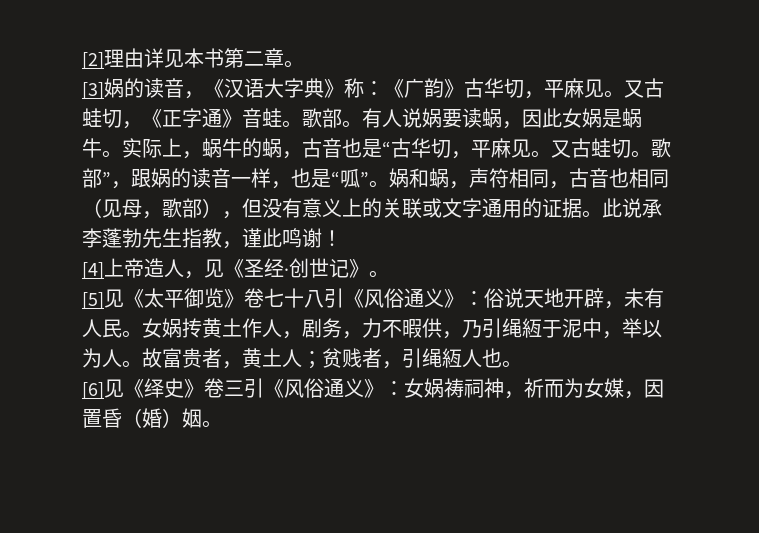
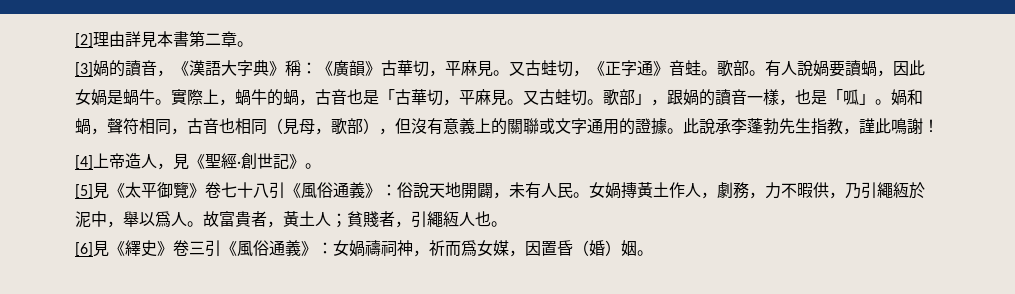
[144,48,224,68] 详见本书 -> [125,31,189,48] 詳見本書
[104,78,604,99] 娲的读音，《汉语大字典》称：《广韵》古华切，平麻见 -> [93,60,493,77] 媧的讀音，《漢語大字典》稱：《廣韻》古華切，平麻見
[402,108,642,129] [82,138,282,159] 说娲要读蜗，因此女娲是蜗牛。实际上，蜗牛的蜗 -> [797,60,925,77] [75,89,299,106] 說媧要讀蝸，因此女媧是蝸牛。實際上，蝸牛的蝸
[382,138,531,159] “古华切，平麻见 -> [379,89,507,106] 「古華切，平麻見
[102,168,489,189] ”，跟娲的读音一样，也是“呱”。娲和蜗，声 -> [635,89,923,106] [75,118,123,135] 」，跟媧的讀音一樣，也是「呱」。媧和蝸，聲
[102,199,122,218] 见 -> [283,118,299,135] 見
[262,198,422,219] 没有意义上的关联 -> [411,118,539,135] 沒有意義上的關聯
[542,198,642,218] 证据。此说 -> [635,118,715,135] 證據。此說
[242,228,322,248] 谨此鸣谢 -> [859,118,923,134] 謹此鳴謝
[204,258,349,278] 见《圣经·创世记 -> [173,153,289,170] 見《聖經·創世記
[104,289,124,308] 见 -> [93,182,109,199] 見
[204,288,224,308] 览 -> [173,182,189,198] 覽
[364,288,604,308] 风俗通义》：俗说天地开辟 -> [301,182,493,199] 風俗通義》：俗說天地開闢
[162,318,222,338] 娲抟黄 -> [605,182,653,199] 媧摶黃
[302,318,342,338] 剧务 -> [717,182,749,199] 劇務
[502,318,662,339] [82,348,442,369] 绳絚于泥中，举以为人。故富贵者，黄土人；贫贱者，引绳 -> [877,182,925,199] [75,211,443,228] 繩絚於泥中，舉以爲人。故富貴者，黃土人；貧賤者，引繩
[104,378,164,398] 见《绎 -> [93,240,141,257] 見《繹
[284,378,464,398] 风俗通义》：女娲祷 -> [237,240,381,257] 風俗通義》：女媧禱
[564,378,584,398] 为 -> [461,240,477,256] 爲

